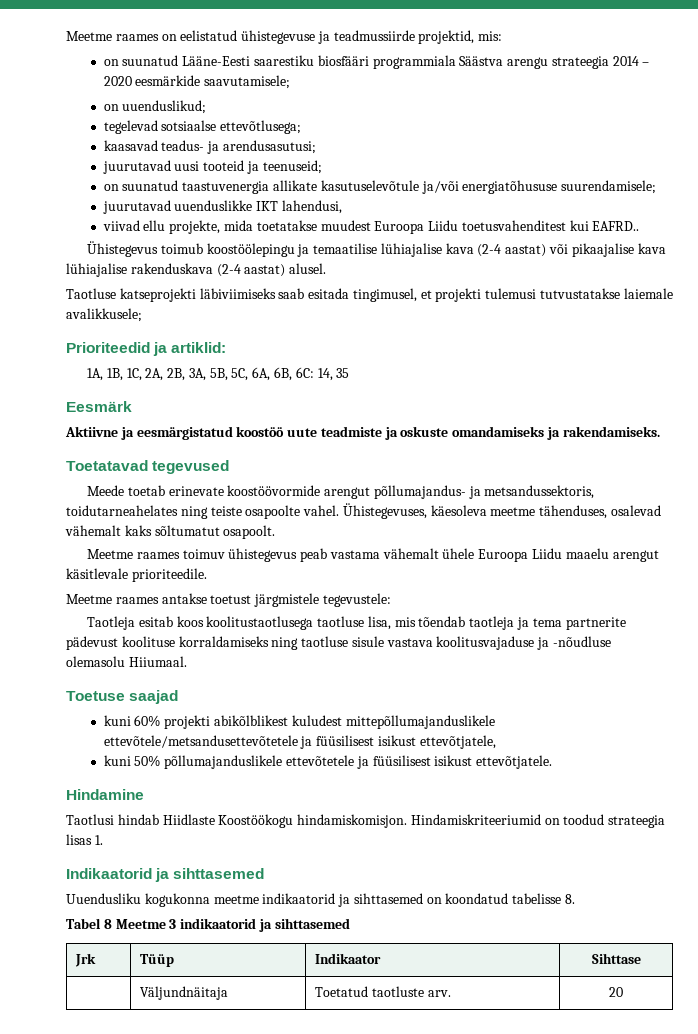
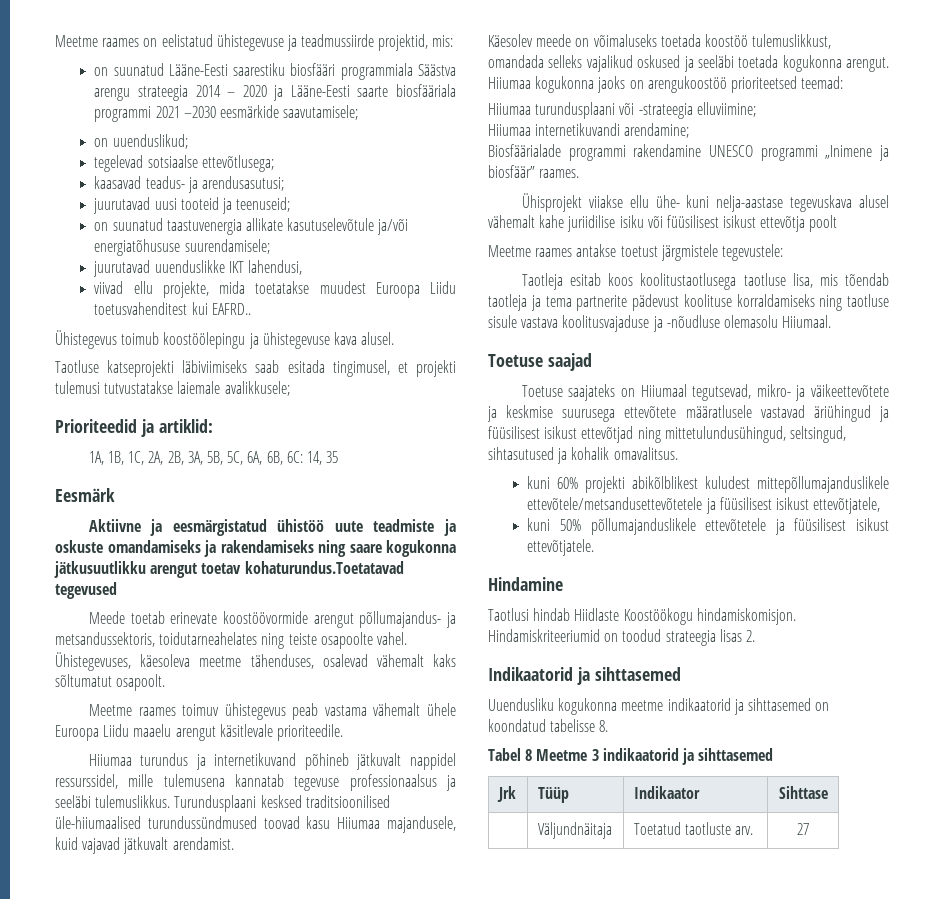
(132, 81) none -> [273,84,456,101] [94,106,216,122] ja Lääne-Eesti saarte biosfääriala programmi 2021 –2030
[313,243,666,257] [66,263,286,277] temaatilise lühiajalise kava (2-4 aastat) või pikaajalise kava lühiajalise rakenduskava (2-4 aastat) -> [262,332,357,349] ühistegevuse kava
[236,426,285,437] koostöö -> [277,519,325,532] ühistöö
[562,426,660,437] [66,460,148,471] rakendamiseks. // Toetatavad -> [220,540,456,557] [54,561,404,578] rakendamiseks ning saare kogukonna jätkusuutlikku arengut toetav kohaturundus.Toetatavad
(207, 575) none -> [88,753,456,770] [55,774,456,791] [55,795,390,812] [55,816,457,833] [55,837,234,854] [488,34,832,49] [488,55,889,72] [488,76,844,93] [488,102,756,119] [488,123,690,138] [488,144,889,161] [488,165,580,178] [521,193,889,212] [488,215,838,232] // Hiiumaa turundus ja internetikuvand põhineb jätkuvalt nappidel ressurssidel, mille tulemusena kannatab tegevuse professionaalsus ja seeläbi tulemuslikkus. Turundusplaani kesksed traditsioonilised üle-hiiumaalised turundussündmused toovad kasu Hiiumaa majandusele, kuid vajavad jätkuvalt arendamist. // Käesolev meede on võimaluseks toetada koostöö tulemuslikkust, omandada selleks vajalikud oskused ja seeläbi toetada kogukonna arengut. Hiiumaa kogukonna jaoks on arengukoostöö prioriteetsed teemad: // Hiiumaa turundusplaani või -strateegia elluviimine; // Hiiumaa internetikuvandi arendamine; // Biosfäärialade programmi rakendamine UNESCO programmi „Inimene ja biosfäär” raames. // Ühisprojekt viiakse ellu ühe- kuni nelja-aastase tegevuskava alusel vähemalt kahe juriidilise isiku või füüsilisest isikust ettevõtja poolt
(179, 697) none -> [521,384,889,401] [487,405,889,422] [488,426,846,443] [488,447,678,464] // Toetuse saajateks on Hiiumaal tegutsevad, mikro- ja väikeettevõtete ja keskmise suurusega ettevõtete määratlusele vastavad äriühingud ja füüsilisest isikust ettevõtjad ning mittetulundusühingud, seltsingud, sihtasutused ja kohalik omavalitsus.
[94,835,103,845] 1. -> [745,630,755,642] 2.
[609,987,623,997] 20 -> [797,823,809,835] 27

